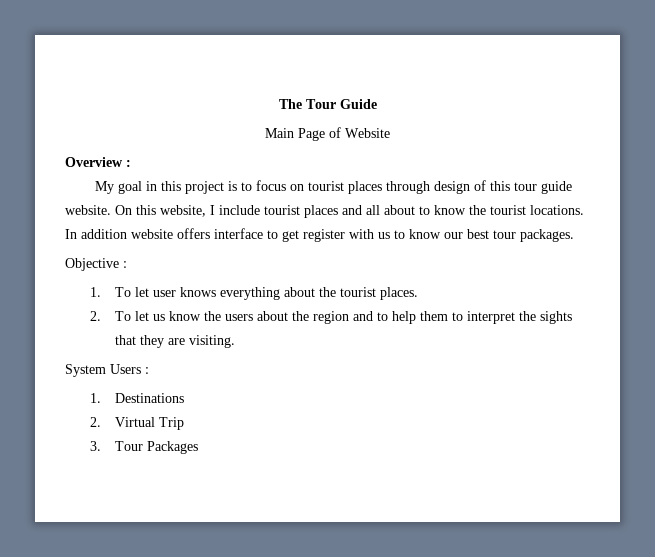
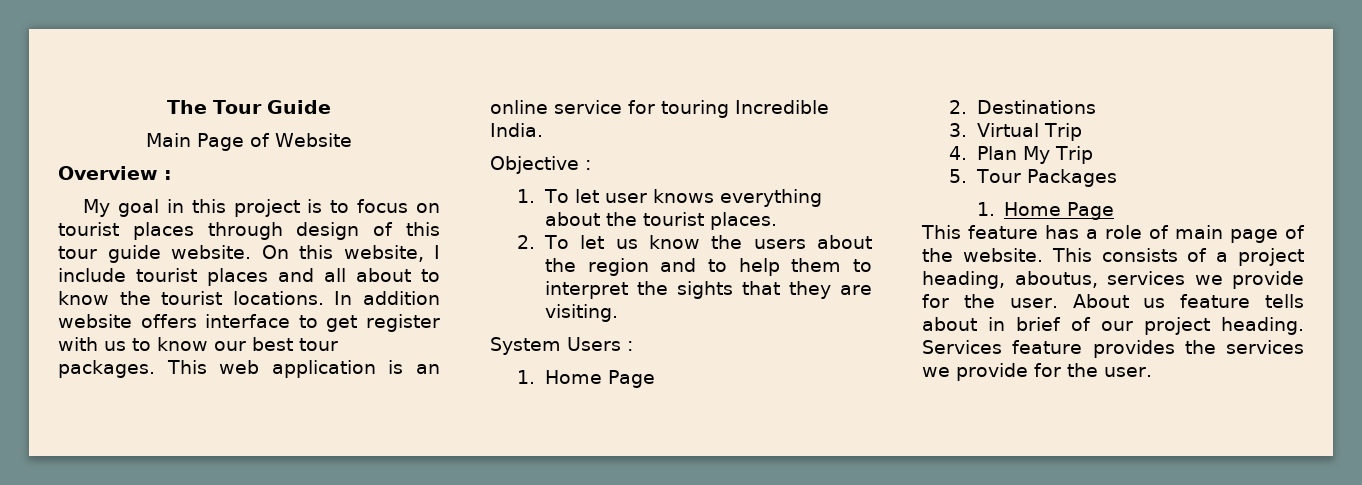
(574, 235) none -> [166,360,440,378] [490,100,829,118] [490,123,543,137] This web application is an online service for touring Incredible India.
(102, 398) none -> [544,370,655,388] [949,100,968,114] Home Page // 2.
[90,417,102,427] 2. -> [949,123,968,137] 3.
[90,441,199,454] 3. Tour Packages -> [949,146,1093,164] [949,169,1117,187] [976,202,1115,220] [921,225,1305,243] [922,248,1304,266] [922,271,1304,289] [922,294,1304,308] [922,317,1304,335] [922,340,1304,358] [922,363,1152,381] 4. Plan My Trip // 5. Tour Packages // 1. Home Page // This feature has a role of main page of the website. This consists of a project heading, aboutus, services we provide for the user. About us feature tells about in brief of our project heading. Services feature provides the services we provide for the user.

